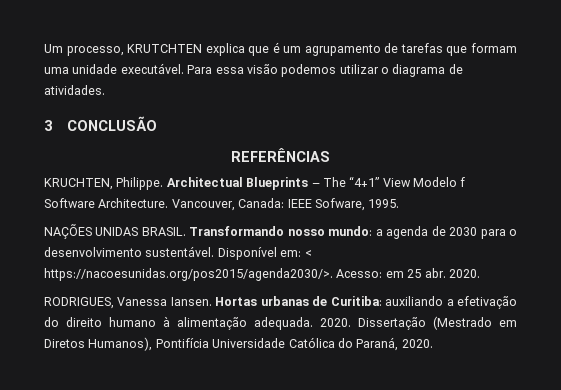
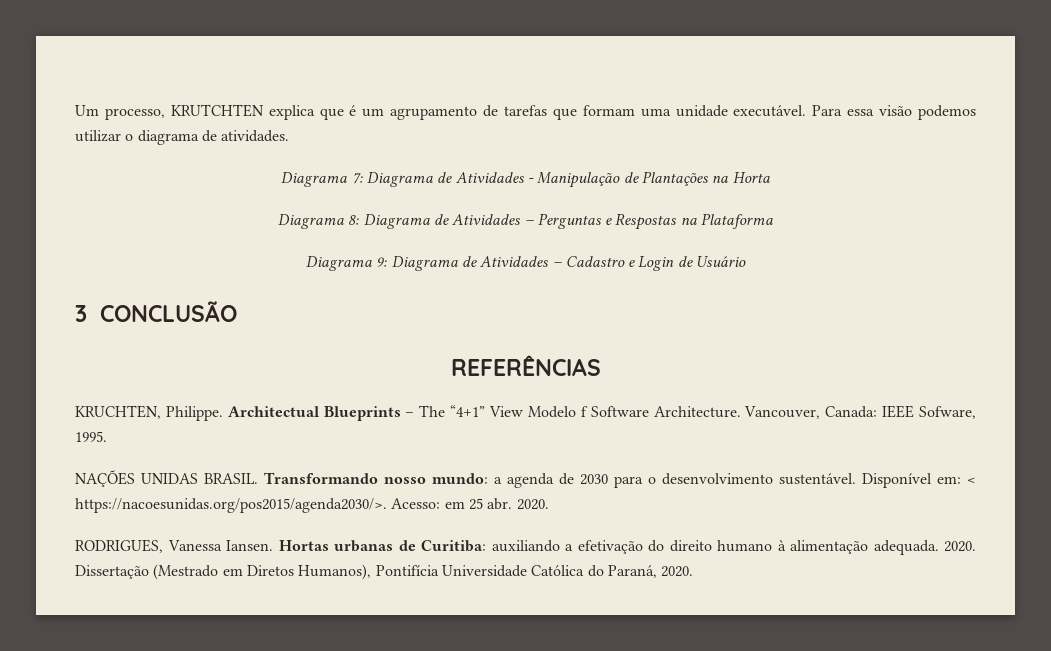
(105, 90) none -> [281,171,770,188] [277,213,774,230] [305,256,747,271] // Diagrama 7: Diagrama de Atividades - Manipulação de Plantações na Horta // Diagrama 8: Diagrama de Atividades – Perguntas e Respostas na Plataforma // Diagrama 9: Diagrama de Atividades – Cadastro e Login de Usuário

